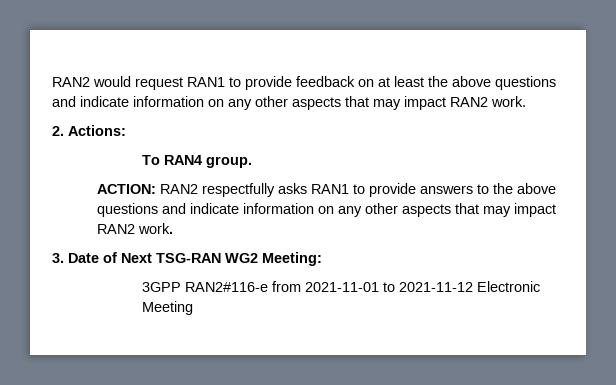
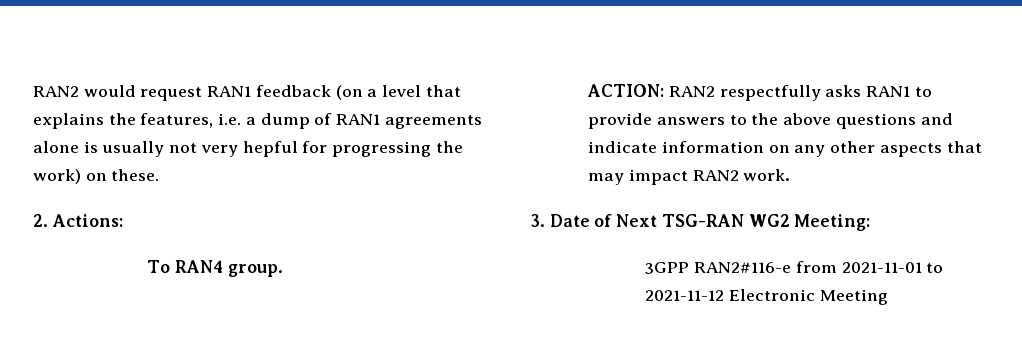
[229,76,556,90] [52,96,526,110] to provide feedback on at least the above questions and indicate information on any other aspects that may impact RAN2 work. -> [255,85,461,100] [33,113,482,129] [33,141,463,157] [33,169,160,184] feedback (on a level that explains the features, i.e. a dump of RAN1 agreements alone is usually not very hepful for progressing the work) on these.

